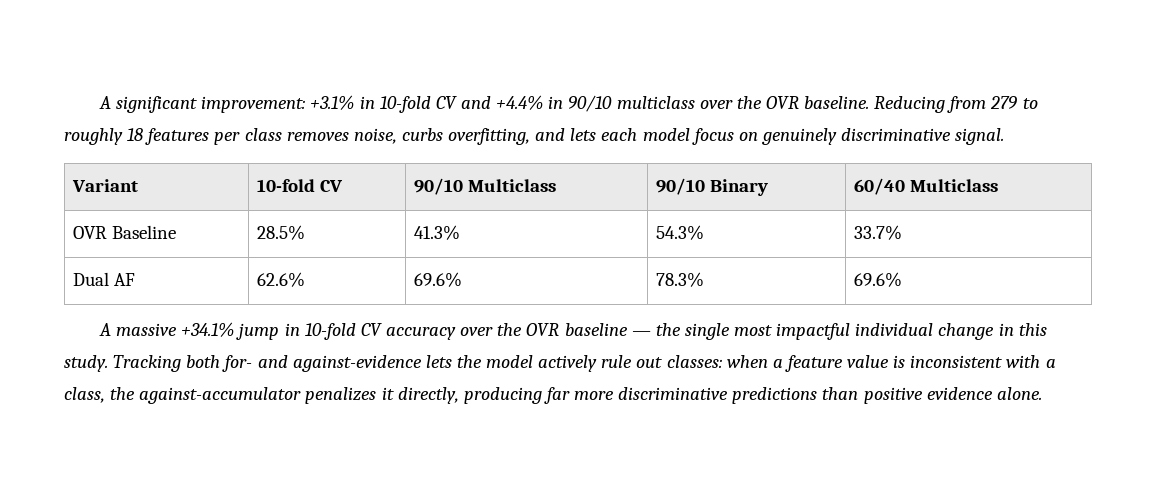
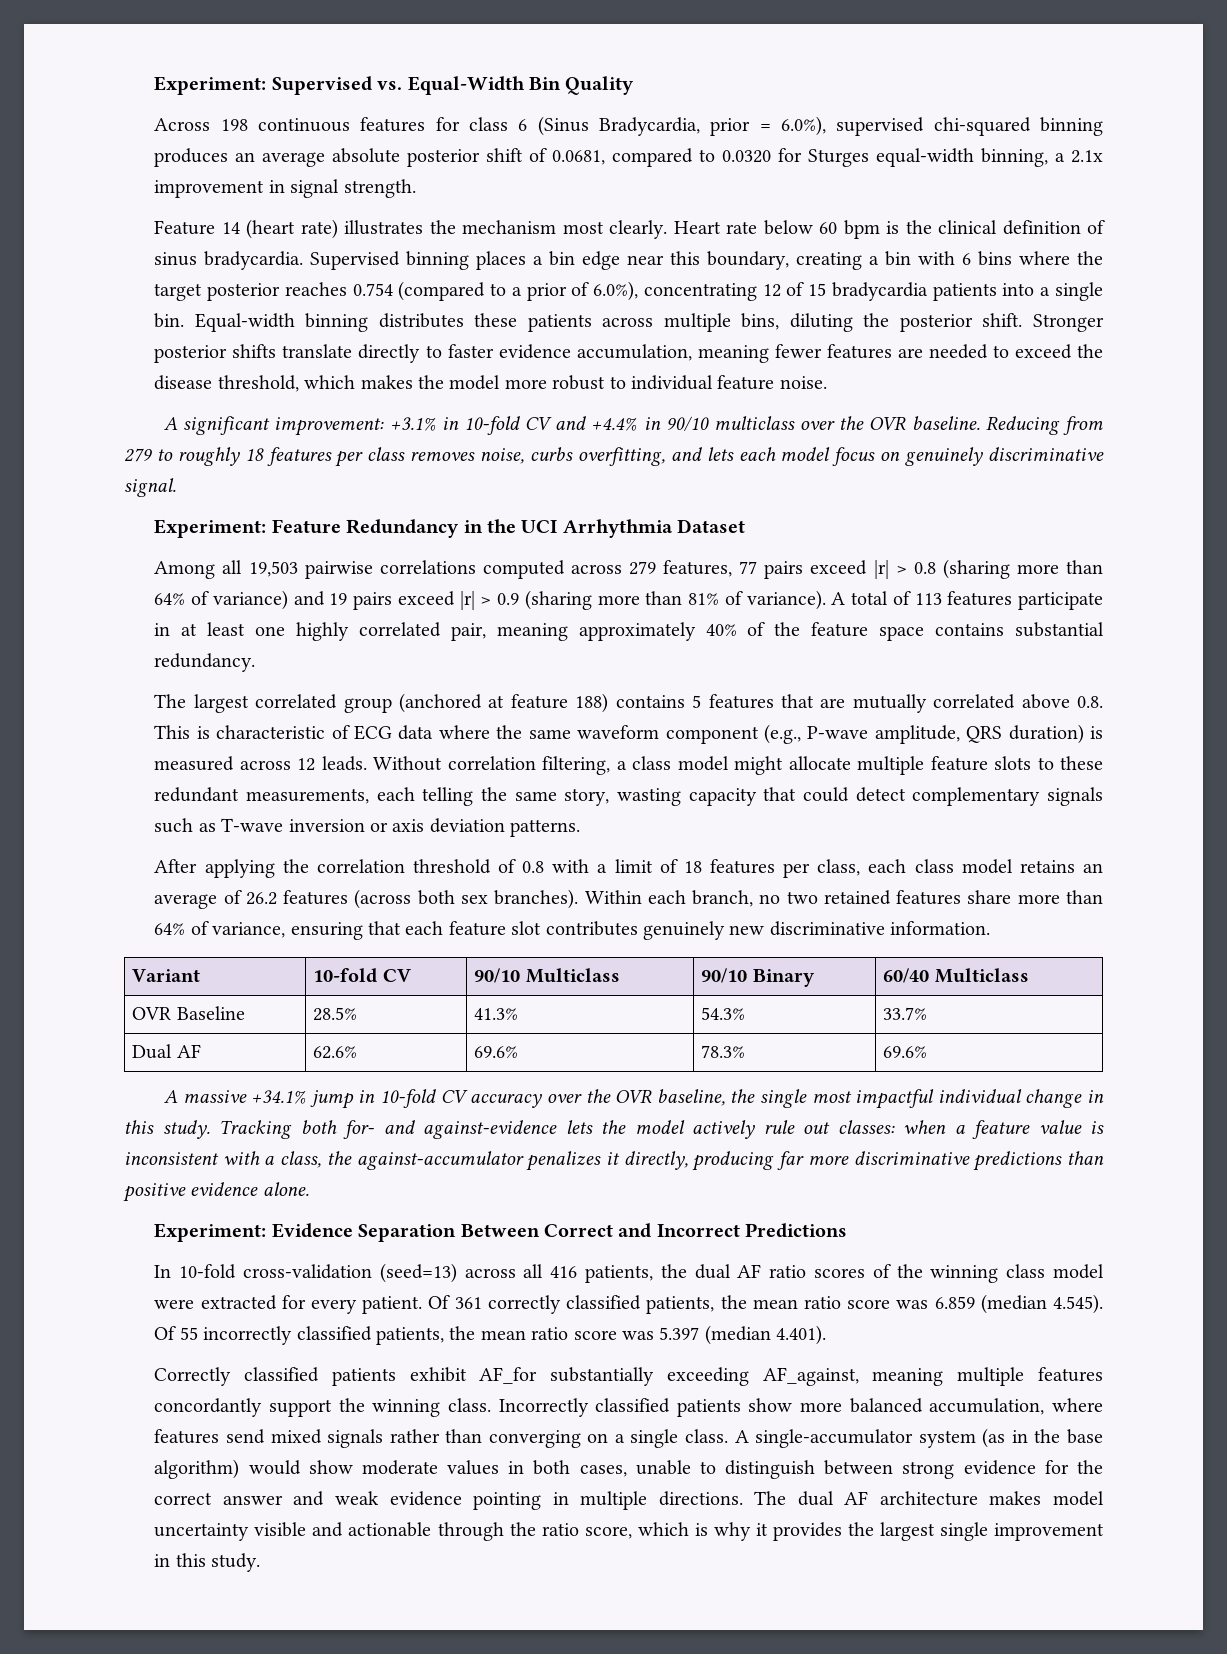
(99, 102) none -> [154,76,635,95] [154,116,1104,136] [154,148,1103,167] [154,179,416,198] [154,219,1105,239] [154,251,1103,270] [154,281,1103,301] [154,313,1104,332] [154,344,1103,363] [154,375,827,392] Experiment: Supervised vs. Equal-Width Bin Quality // Across 198 continuous features for class 6 (Sinus Bradycardia, prior = 6.0%), supervised chi-squared binning produces an average absolute posterior shift of 0.0681, compared to 0.0320 for Sturges equal-width binning, a 2.1x improvement in signal strength. // Feature 14 (heart rate) illustrates the mechanism most clearly. Heart rate below 60 bpm is the clinical definition of sinus bradycardia. Supervised binning places a bin edge near this boundary, creating a bin with 6 bins where the target posterior reaches 0.754 (compared to a prior of 6.0%), concentrating 12 of 15 bradycardia patients into a single bin. Equal-width binning distributes these patients across multiple bins, diluting the posterior shift. Stronger posterior shifts translate directly to faster evidence accumulation, meaning fewer features are needed to exceed the disease threshold, which makes the model more robust to individual feature noise. //
(1005, 136) none -> [154,519,746,538] [154,559,1104,579] [154,590,1104,610] [154,622,1104,641] [154,653,256,672] [154,693,1103,713] [154,724,1103,744] [154,756,1103,775] [154,787,1103,806] [154,818,581,837] [154,859,1104,878] [154,889,1103,909] [154,921,991,940] // Experiment: Feature Redundancy in the UCI Arrhythmia Dataset // Among all 19,503 pairwise correlations computed across 279 features, 77 pairs exceed |r| > 0.8 (sharing more than 64% of variance) and 19 pairs exceed |r| > 0.9 (sharing more than 81% of variance). A total of 113 features participate in at least one highly correlated pair, meaning approximately 40% of the feature space contains substantial redundancy. // The largest correlated group (anchored at feature 188) contains 5 features that are mutually correlated above 0.8. This is characteristic of ECG data where the same waveform component (e.g., P-wave amplitude, QRS duration) is measured across 12 leads. Without correlation filtering, a class model might allocate multiple feature slots to these redundant measurements, each telling the same story, wasting capacity that could detect complementary signals such as T-wave inversion or axis deviation patterns. // After applying the correlation threshold of 0.8 with a limit of 18 features per class, each class model retains an average of 26.2 features (across both sex branches). Within each branch, no two retained features share more than 64% of variance, ensuring that each feature slot contributes genuinely new discriminative information.
[564,323,651,336] baseline — -> [656,1089,725,1106] baseline,
(1042, 393) none -> [154,1223,848,1242] [154,1263,1104,1283] [154,1294,1103,1314] [154,1325,827,1345] [154,1367,1103,1386] [154,1398,1103,1417] [154,1428,1104,1448] [154,1459,1104,1479] [154,1491,1104,1510] [154,1522,1104,1541] [154,1553,261,1572] // Experiment: Evidence Separation Between Correct and Incorrect Predictions // In 10-fold cross-validation (seed=13) across all 416 patients, the dual AF ratio scores of the winning class model were extracted for every patient. Of 361 correctly classified patients, the mean ratio score was 6.859 (median 4.545). Of 55 incorrectly classified patients, the mean ratio score was 5.397 (median 4.401). // Correctly classified patients exhibit AF_for substantially exceeding AF_against, meaning multiple features concordantly support the winning class. Incorrectly classified patients show more balanced accumulation, where features send mixed signals rather than converging on a single class. A single-accumulator system (as in the base algorithm) would show moderate values in both cases, unable to distinguish between strong evidence for the correct answer and weak evidence pointing in multiple directions. The dual AF architecture makes model uncertainty visible and actionable through the ratio score, which is why it provides the largest single improvement in this study.

